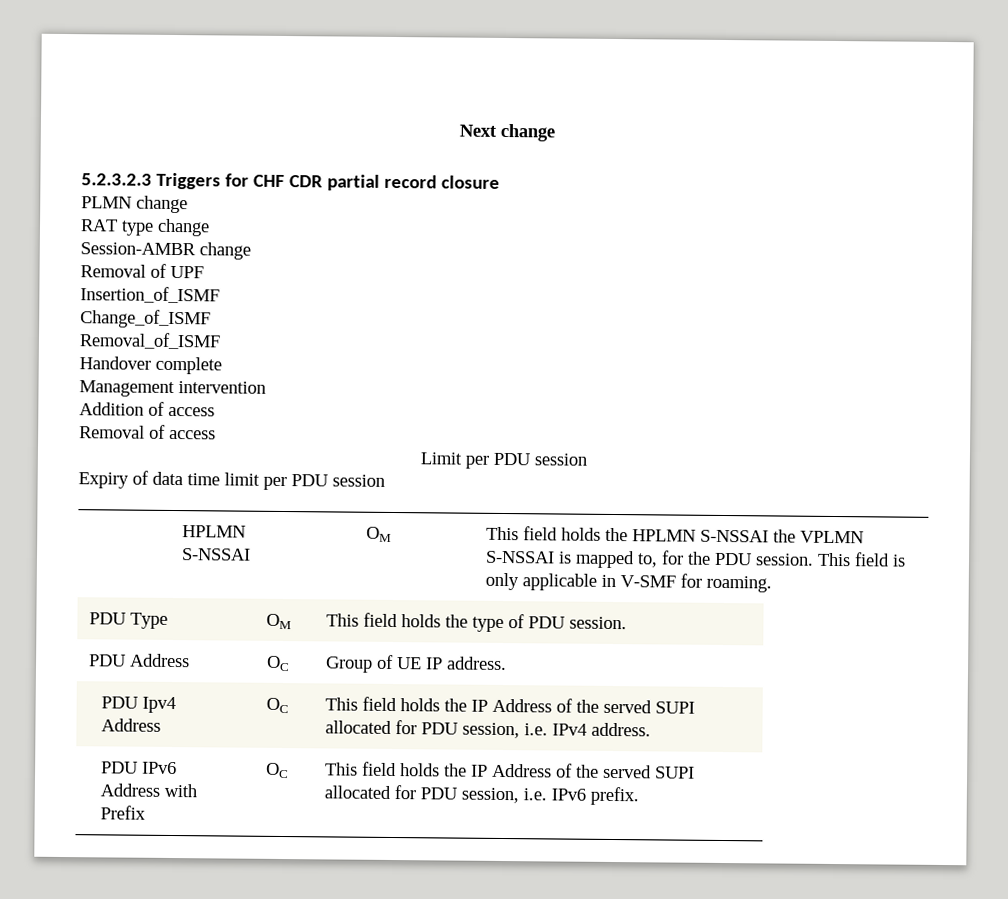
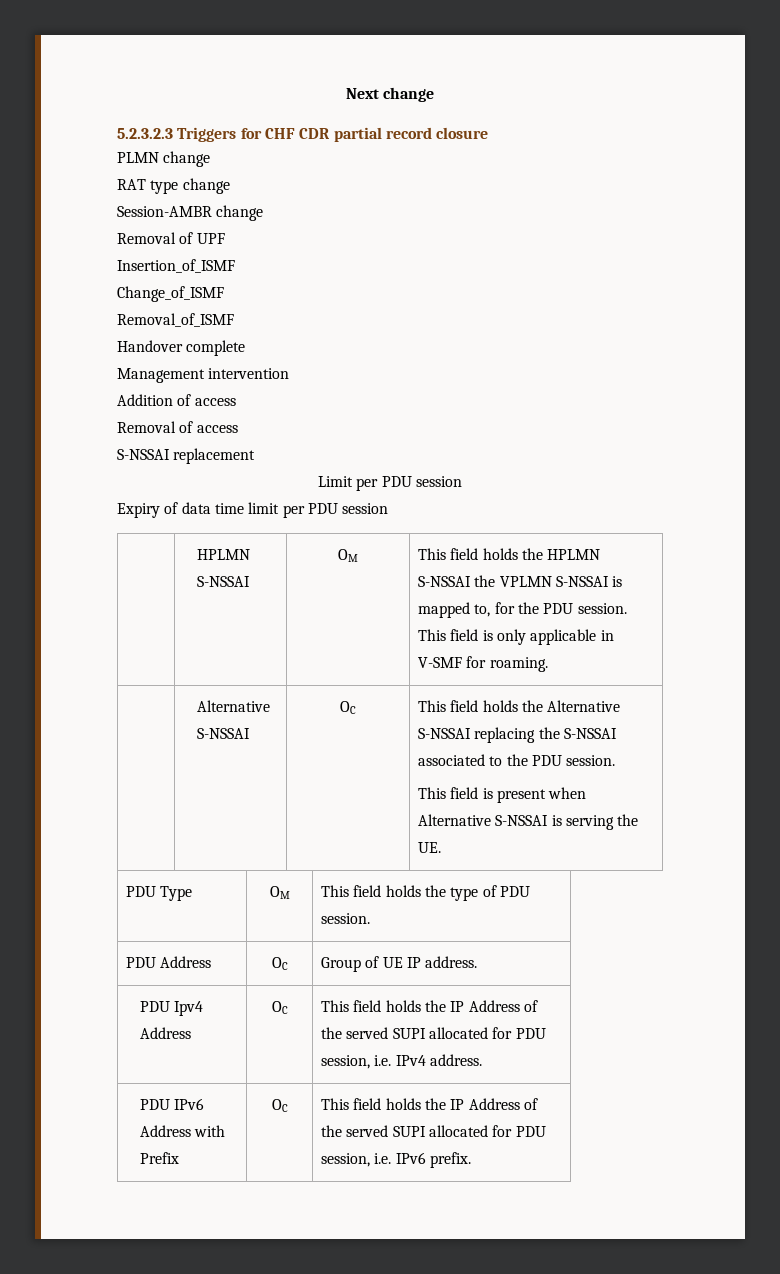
(216, 434) none -> [117,448,256,464] // S-NSSAI replacement
(772, 584) none -> [196,700,270,712] [196,728,250,739] [340,701,356,714] [418,700,621,712] [418,727,617,743] [418,754,616,766] [418,787,587,803] [418,814,639,830] [418,842,442,853] // | Alternative S-NSSAI | OC | This field holds the Alternative S-NSSAI replacing the S-NSSAI associated to the PDU session. // This field is present when Alternative S-NSSAI is serving the UE.

